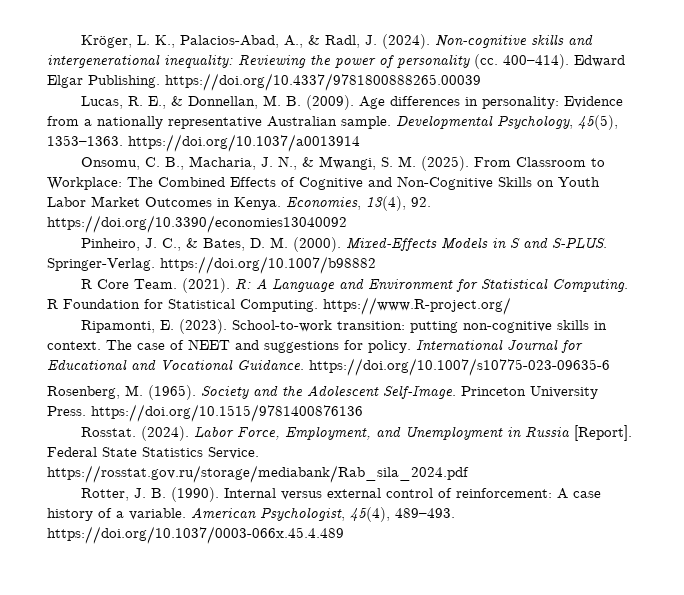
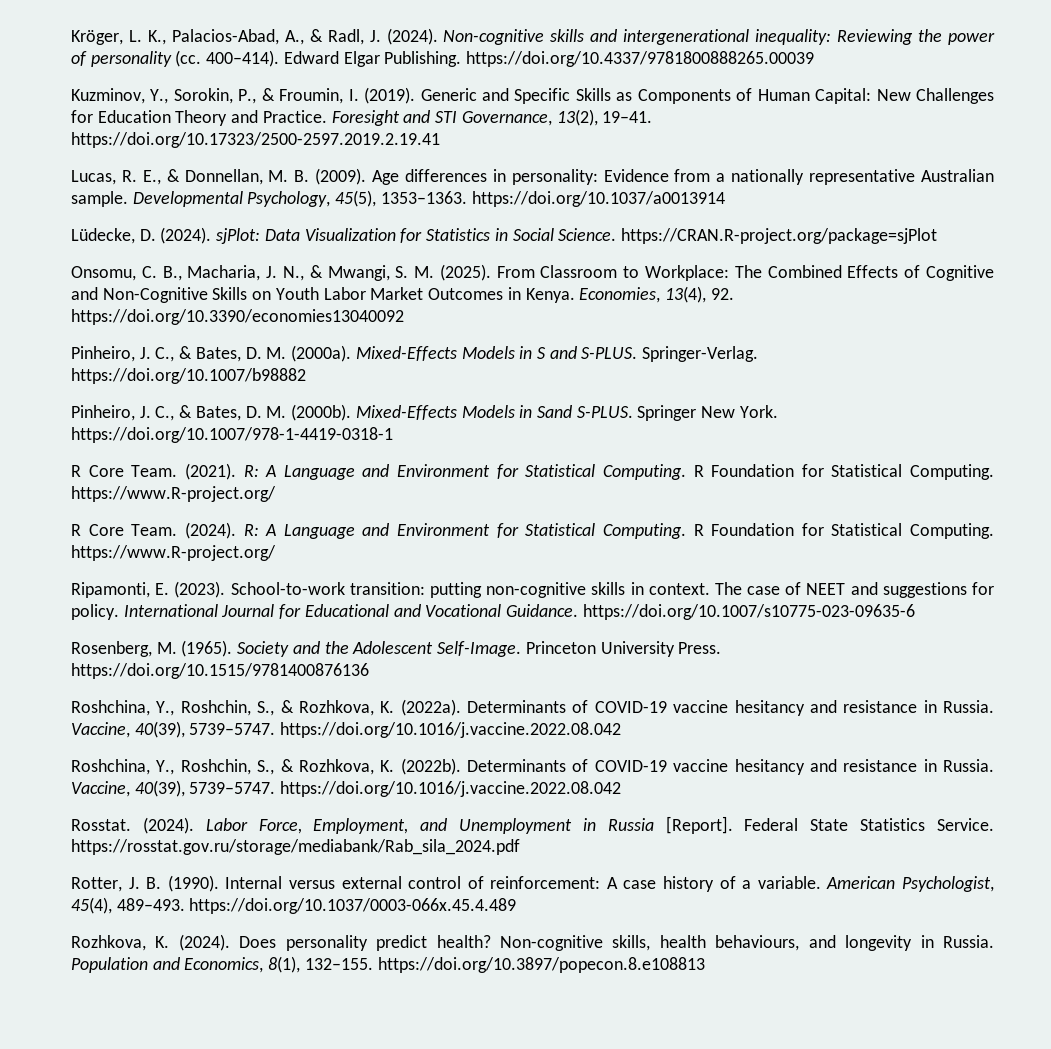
(481, 82) none -> [71,87,995,104] [71,109,653,126] [71,132,440,148] // Kuzminov, Y., Sorokin, P., & Froumin, I. (2019). Generic and Specific Skills as Components of Human Capital: New Challenges for Education Theory and Practice. Foresight and STI Governance, 13(2), 19–41. https://doi.org/10.17323/2500-2597.2019.2.19.41
(360, 143) none -> [71,227,937,244] // Lüdecke, D. (2024). sjPlot: Data Visualization for Statistics in Social Science. https://CRAN.R-project.org/package=sjPlot
[292,237,341,252] (2000). -> [291,345,352,362] (2000a).
(376, 265) none -> [71,404,778,421] [71,427,393,443] // Pinheiro, J. C., & Bates, D. M. (2000b). Mixed-Effects Models in Sand S-PLUS. Springer New York. https://doi.org/10.1007/978-1-4419-0318-1
(511, 306) none -> [71,522,994,539] [71,545,276,561] // R Core Team. (2024). R: A Language and Environment for Statistical Computing. R Foundation for Statistical Computing. https://www.R-project.org/
(363, 413) none -> [71,699,994,716] [71,721,622,738] [71,758,994,775] [71,780,622,797] // Roshchina, Y., Roshchin, S., & Rozhkova, K. (2022a). Determinants of COVID-19 vaccine hesitancy and resistance in Russia. Vaccine, 40(39), 5739–5747. https://doi.org/10.1016/j.vaccine.2022.08.042 // Roshchina, Y., Roshchin, S., & Rozhkova, K. (2022b). Determinants of COVID-19 vaccine hesitancy and resistance in Russia. Vaccine, 40(39), 5739–5747. https://doi.org/10.1016/j.vaccine.2022.08.042
(344, 535) none -> [71,934,995,951] [71,956,705,973] // Rozhkova, K. (2024). Does personality predict health? Non-cognitive skills, health behaviours, and longevity in Russia. Population and Economics, 8(1), 132–155. https://doi.org/10.3897/popecon.8.e108813

